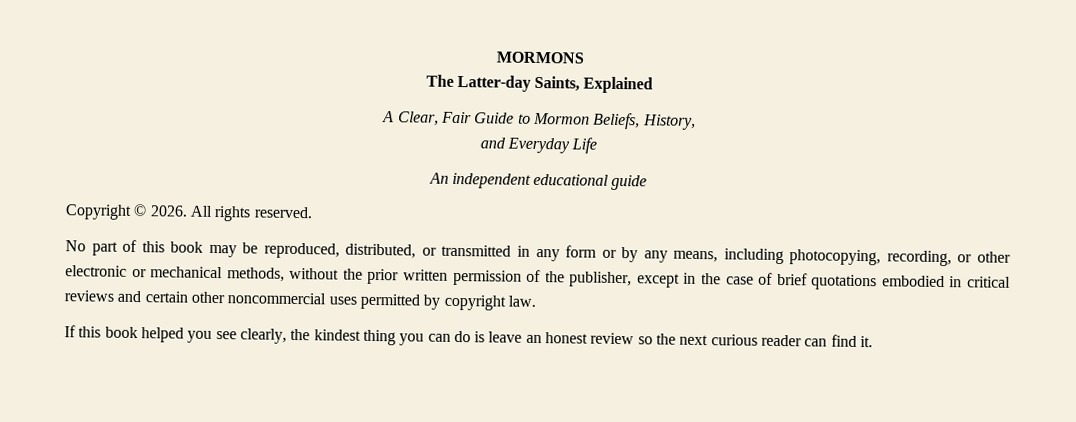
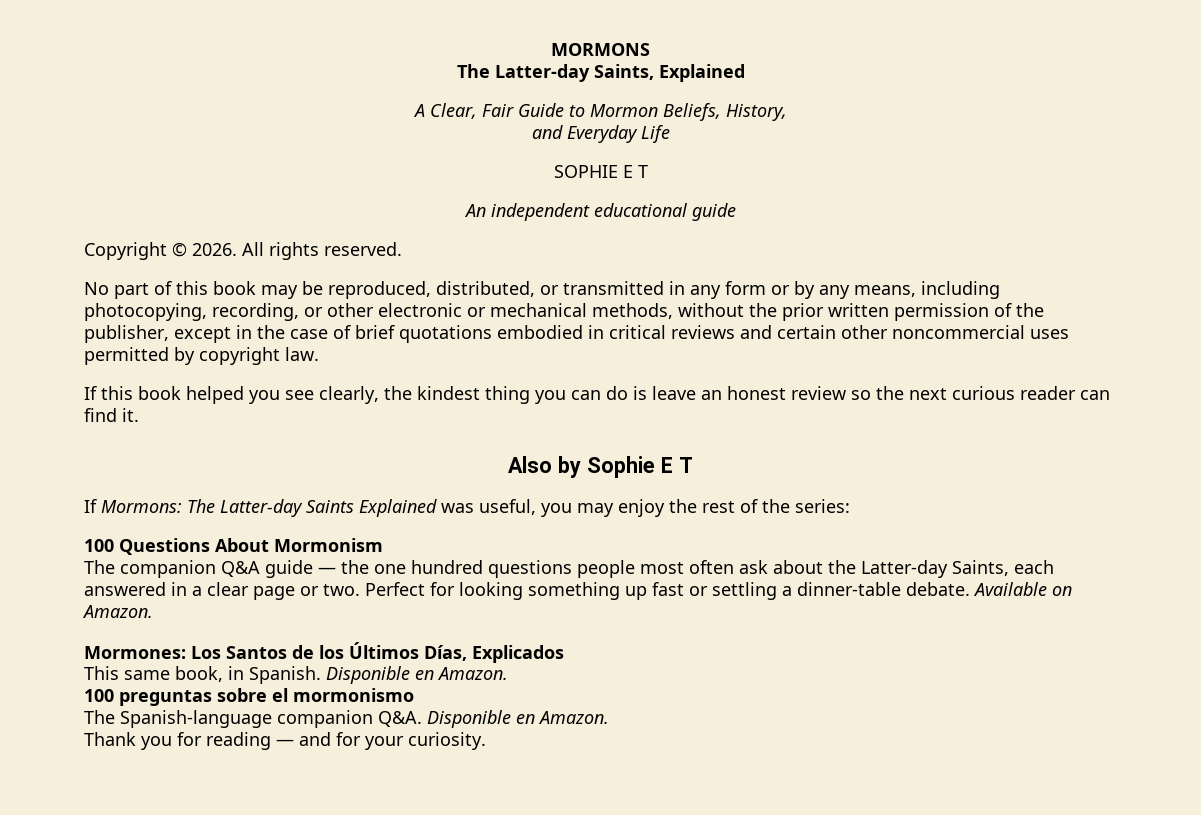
(598, 145) none -> [553,165,648,178] // SOPHIE E T
(874, 342) none -> [508,456,693,478] [84,499,850,517] [84,538,383,555] [84,560,1054,578] [84,582,1072,600] [82,605,153,618] [84,642,564,663] [84,666,508,684] [84,688,414,706] [84,710,609,728] [84,732,486,750] // Also by Sophie E T // If Mormons: The Latter-day Saints Explained was useful, you may enjoy the rest of the series: // 100 Questions About Mormonism // The companion Q&A guide — the one hundred questions people most often ask about the Latter-day Saints, each answered in a clear page or two. Perfect for looking something up fast or settling a dinner-table debate. Available on Amazon. // Mormones: Los Santos de los Últimos Días, Explicados // This same book, in Spanish. Disponible en Amazon. // 100 preguntas sobre el mormonismo // The Spanish-language companion Q&A. Disponible en Amazon. // Thank you for reading — and for your curiosity.

